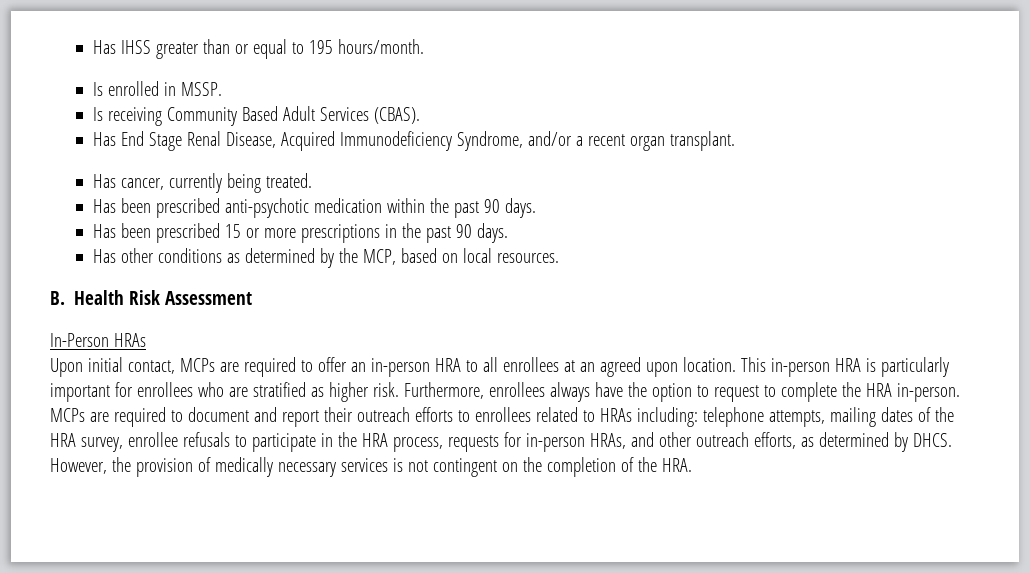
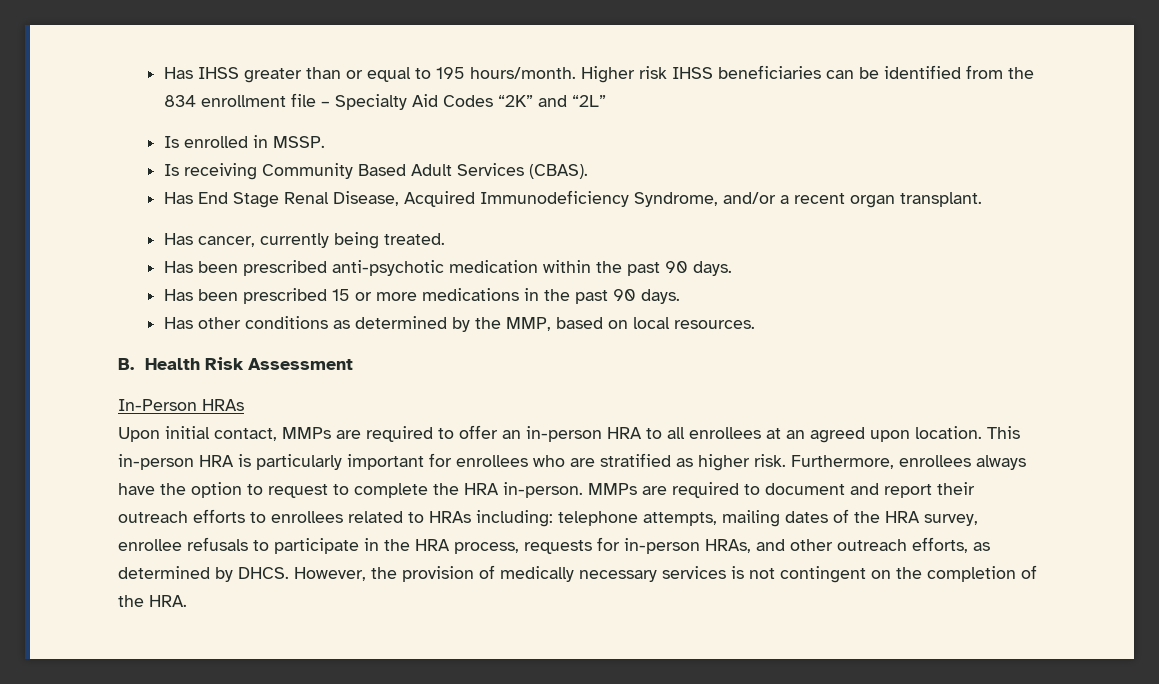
(424, 46) none -> [581,65,1035,83] [164,93,607,110] Higher risk IHSS beneficiaries can be identified from the 834 enrollment file – Specialty Aid Codes “2K” and “2L”
[300,224,380,243] prescriptions -> [422,288,520,301] medications
[362,249,396,265] MCP, -> [506,317,552,331] MMP,
[179,358,215,372] MCPs -> [282,427,331,439] MMPs
[50,408,85,422] MCPs -> [588,483,637,495] MMPs

